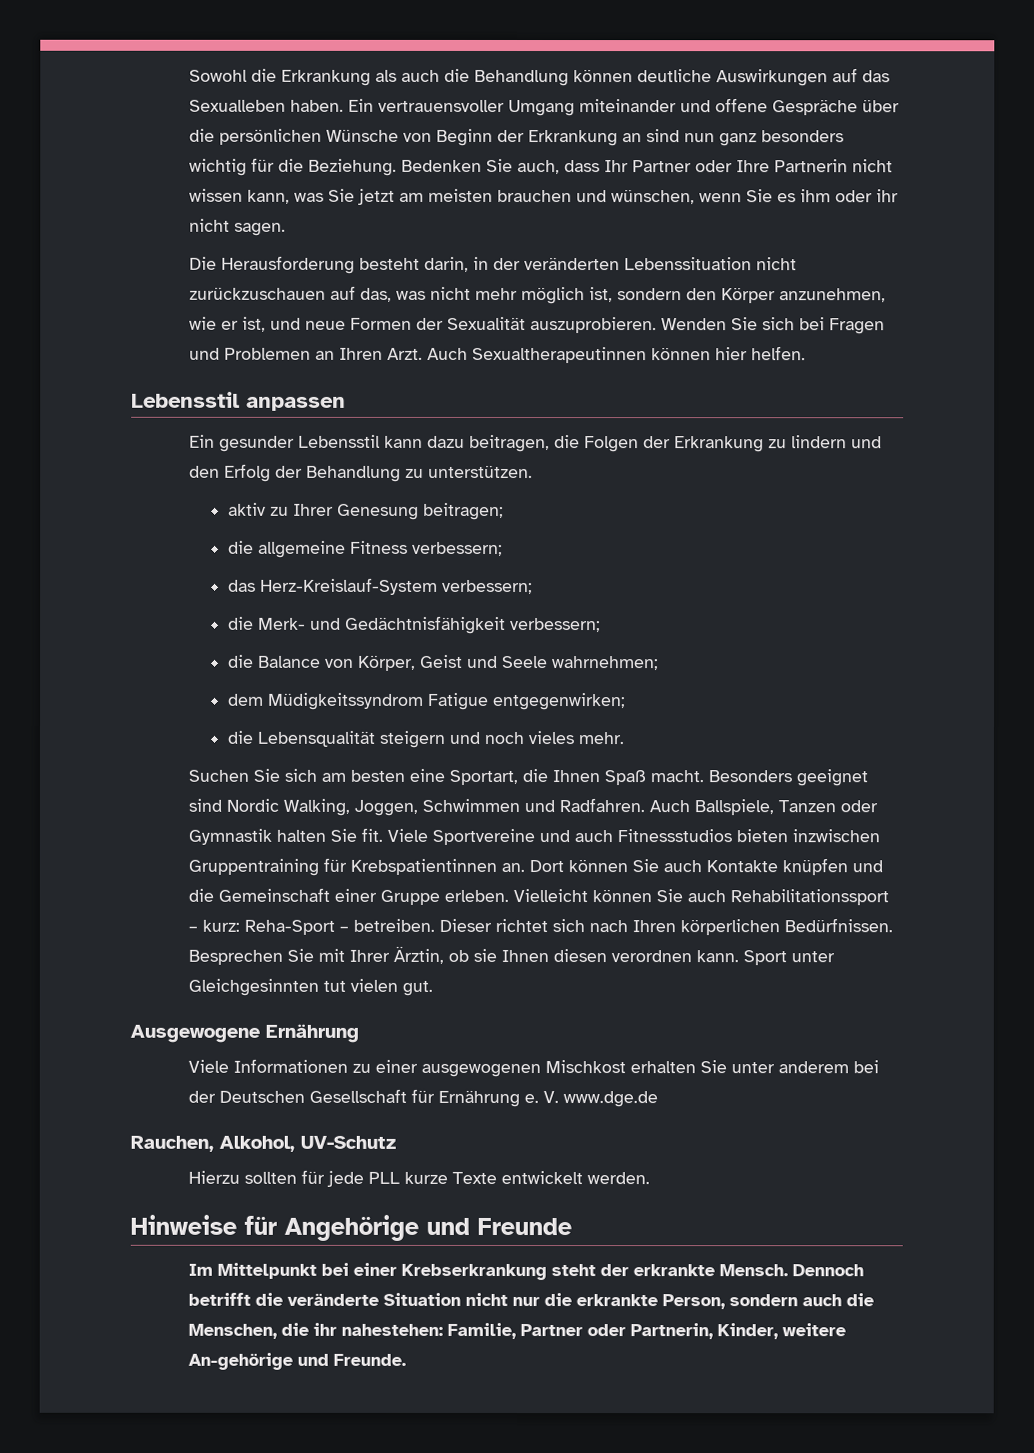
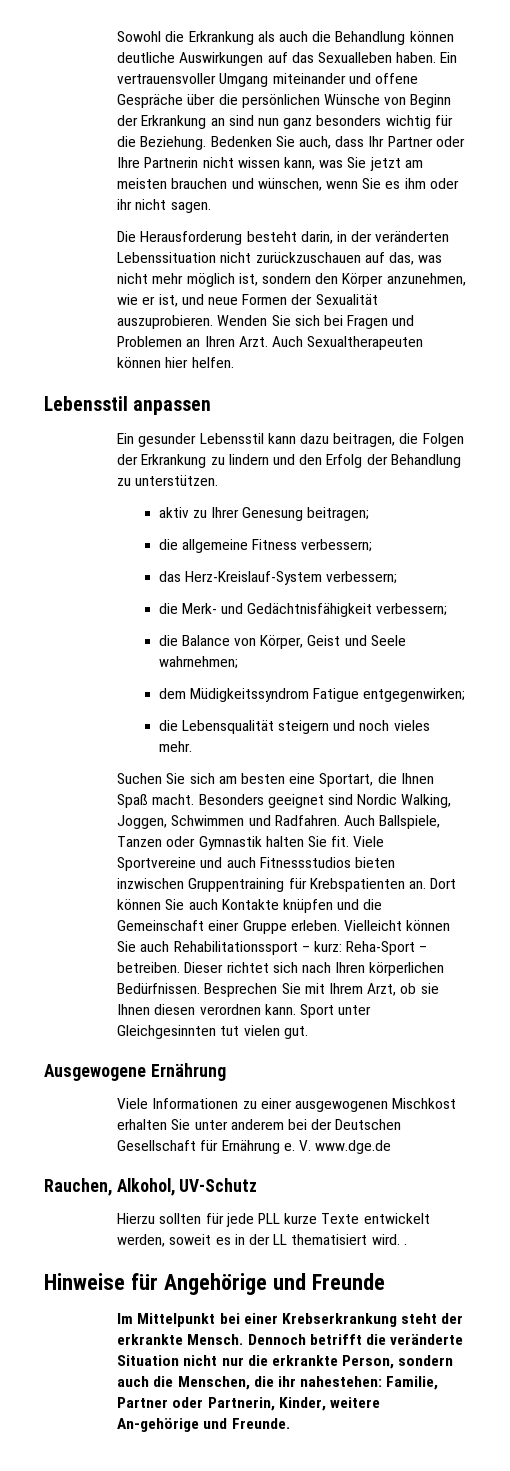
[472,346,648,364] Sexualtherapeutinnen -> [307,336,424,350] Sexualtherapeuten
[350,858,498,875] Krebspatientinnen -> [309,878,405,892] Krebspatienten
[349,945,445,964] Ihrer Ärztin, -> [328,983,397,996] Ihrem Arzt,
[587,1172,651,1185] werden. -> [117,1234,407,1247] werden, soweit es in der LL thematisiert wird. .

